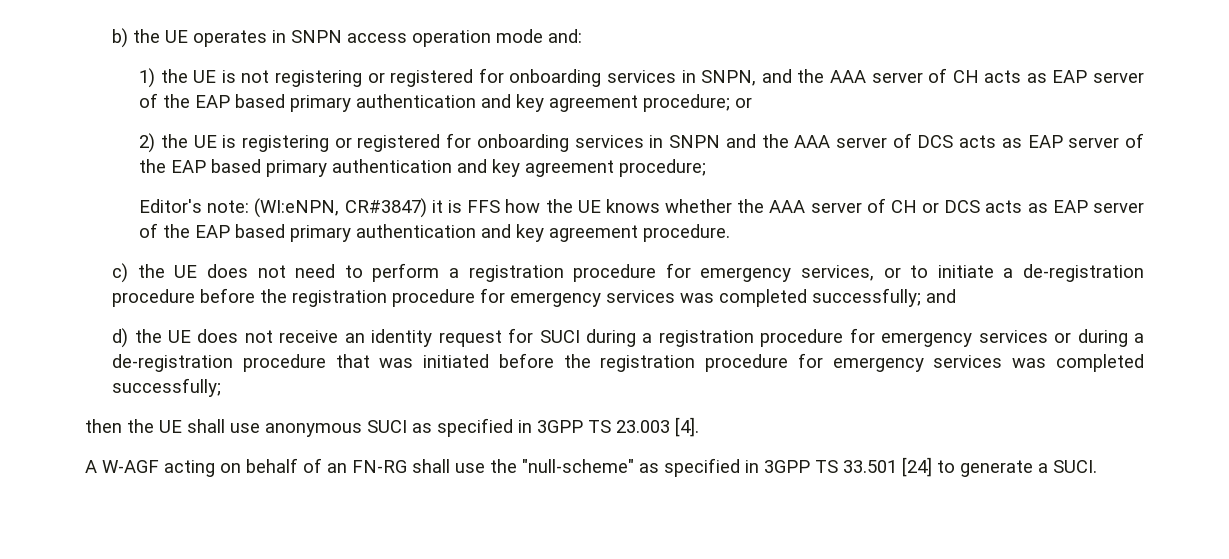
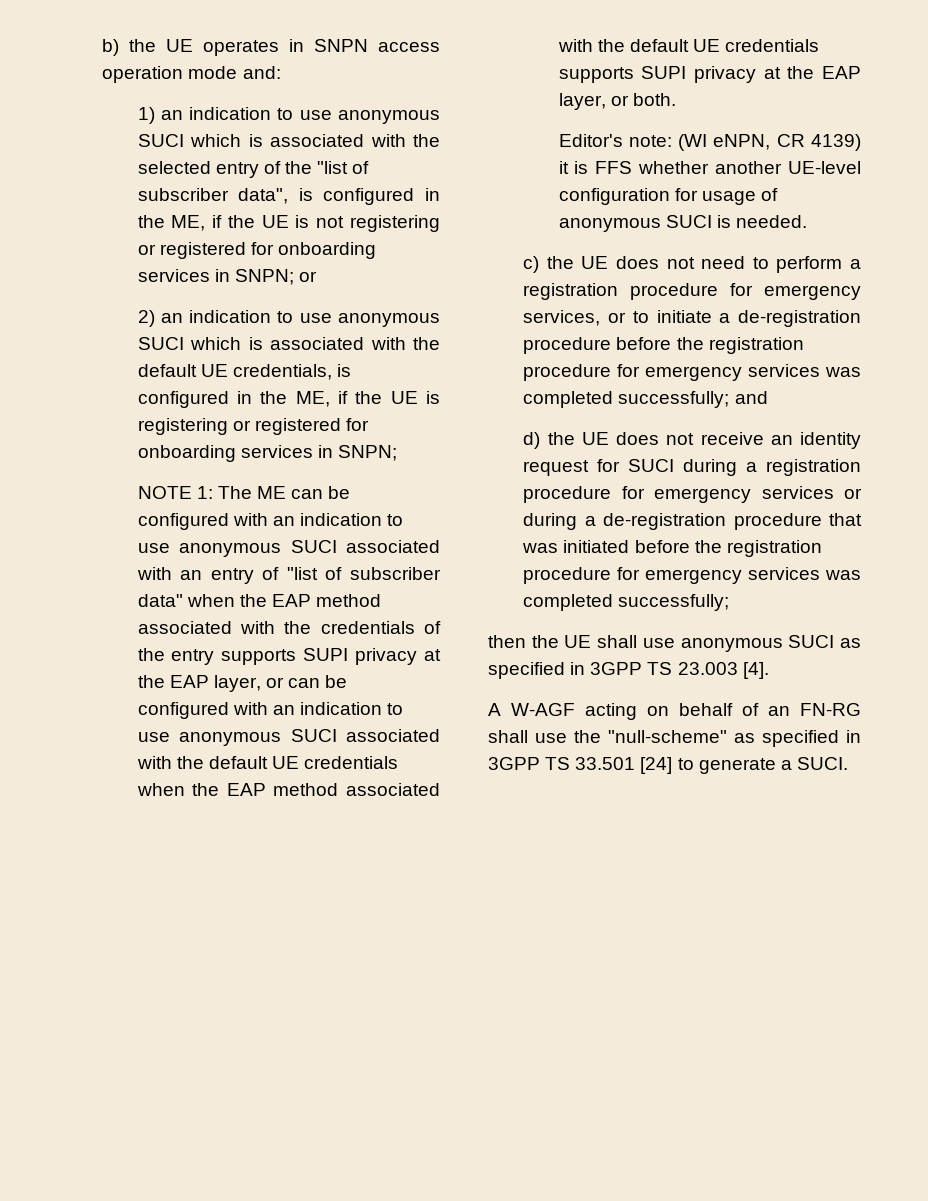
(156, 78) none -> [160,107,440,124] [137,134,440,147] [137,161,370,178] [137,188,440,205] [137,215,223,231] an indication to use anonymous SUCI which is associated with the selected entry of the "list of subscriber data", is configured in the ME, if
[701,68,1144,86] [139,93,753,112] [139,133,156,153] SNPN, and the AAA server of CH acts as EAP server of the EAP based primary authentication and key agreement procedure; or // 2) -> [234,269,317,285] [137,310,440,327] [137,337,440,350] [137,364,351,380] [137,391,348,408] SNPN; or // 2) an indication to use anonymous SUCI which is associated with the default UE credentials, is configured in the ME, if
[669,133,1144,148] [139,159,707,177] [139,198,1145,218] [139,223,731,242] SNPN and the AAA server of DCS acts as EAP server of the EAP based primary authentication and key agreement procedure; // Editor's note: (WI:eNPN, CR#3847) it is FFS how the UE knows whether the AAA server of CH or DCS acts as EAP server of the EAP based primary authentication and key agreement procedure. -> [337,445,397,461] [137,486,351,499] [137,513,404,530] [137,540,440,557] [136,567,441,584] [137,594,382,607] [137,621,442,634] [137,648,442,665] [137,675,348,692] [137,702,404,719] [137,729,440,746] [136,756,399,769] [136,783,440,796] [557,39,820,52] [558,66,862,83] [558,93,676,110] [558,134,861,151] [558,161,861,174] [558,188,778,205] [558,215,807,232] SNPN; // NOTE 1: The ME can be configured with an indication to use anonymous SUCI associated with an entry of "list of subscriber data" when the EAP method associated with the credentials of the entry supports SUPI privacy at the EAP layer, or can be configured with an indication to use anonymous SUCI associated with the default UE credentials when the EAP method associated with the default UE credentials supports SUPI privacy at the EAP layer, or both. // Editor's note: (WI eNPN, CR 4139) it is FFS whether another UE-level configuration for usage of anonymous SUCI is needed.

